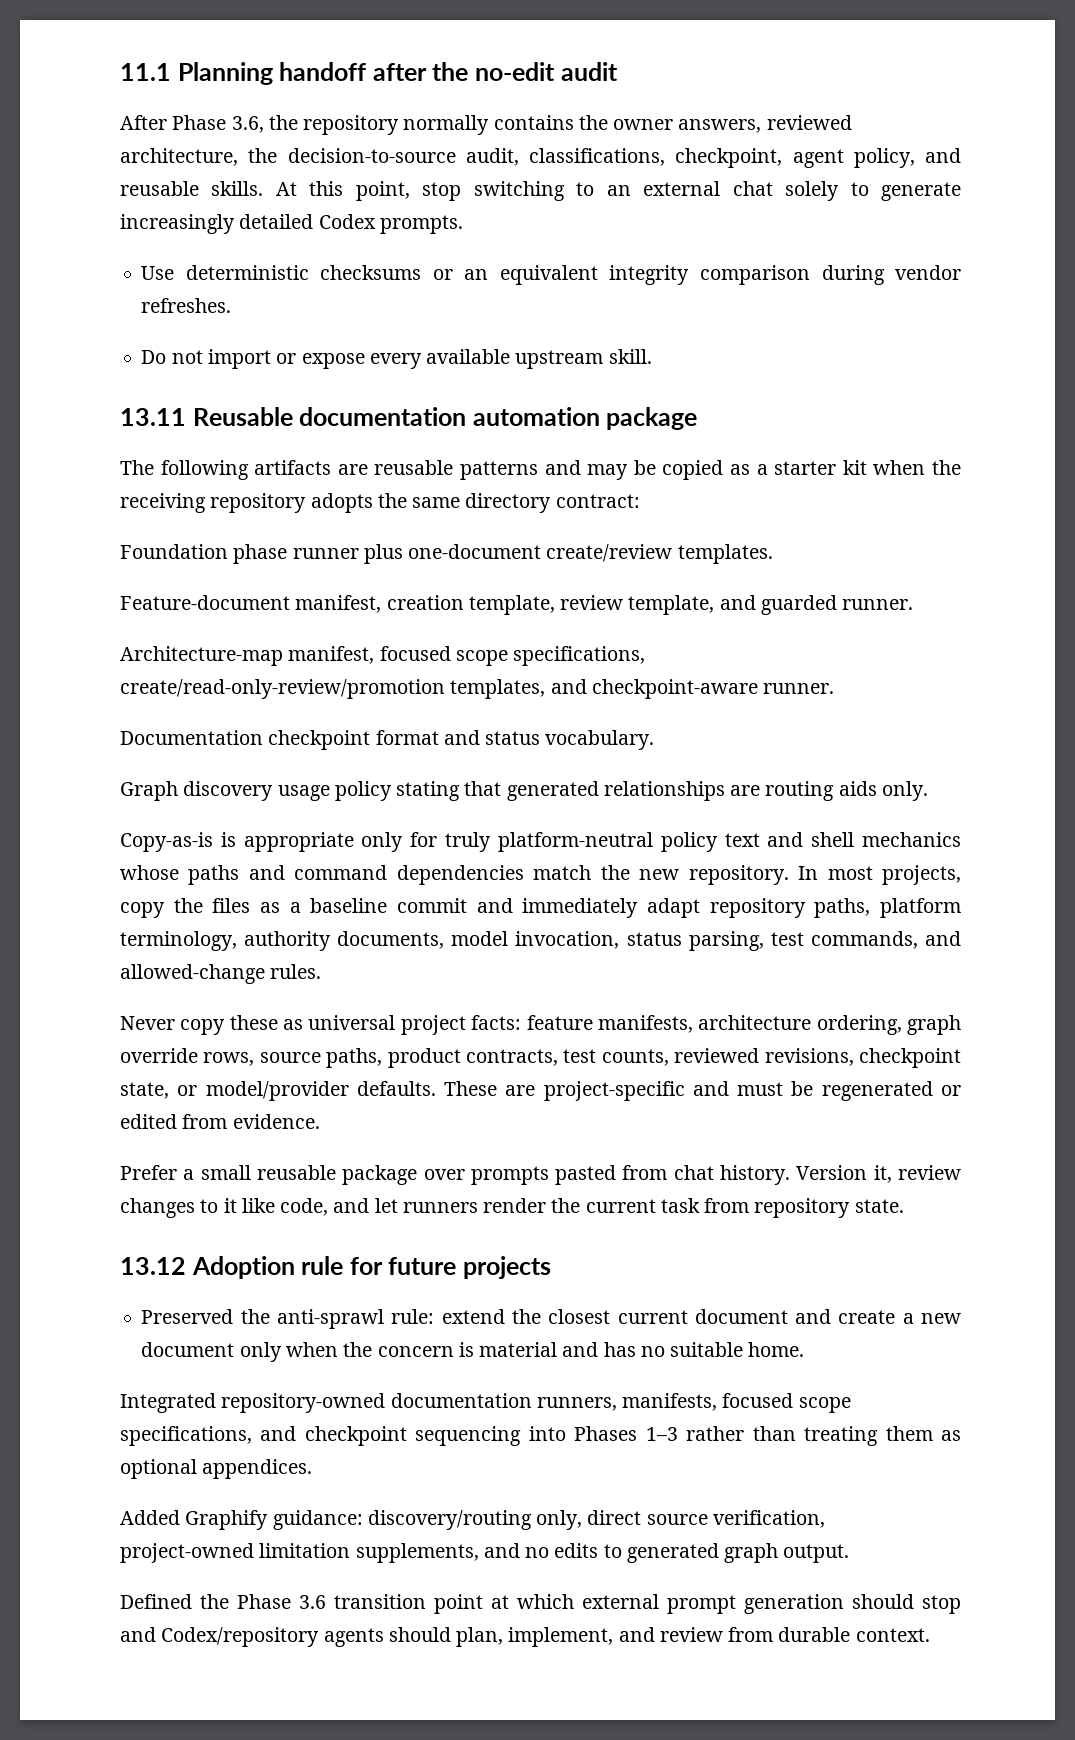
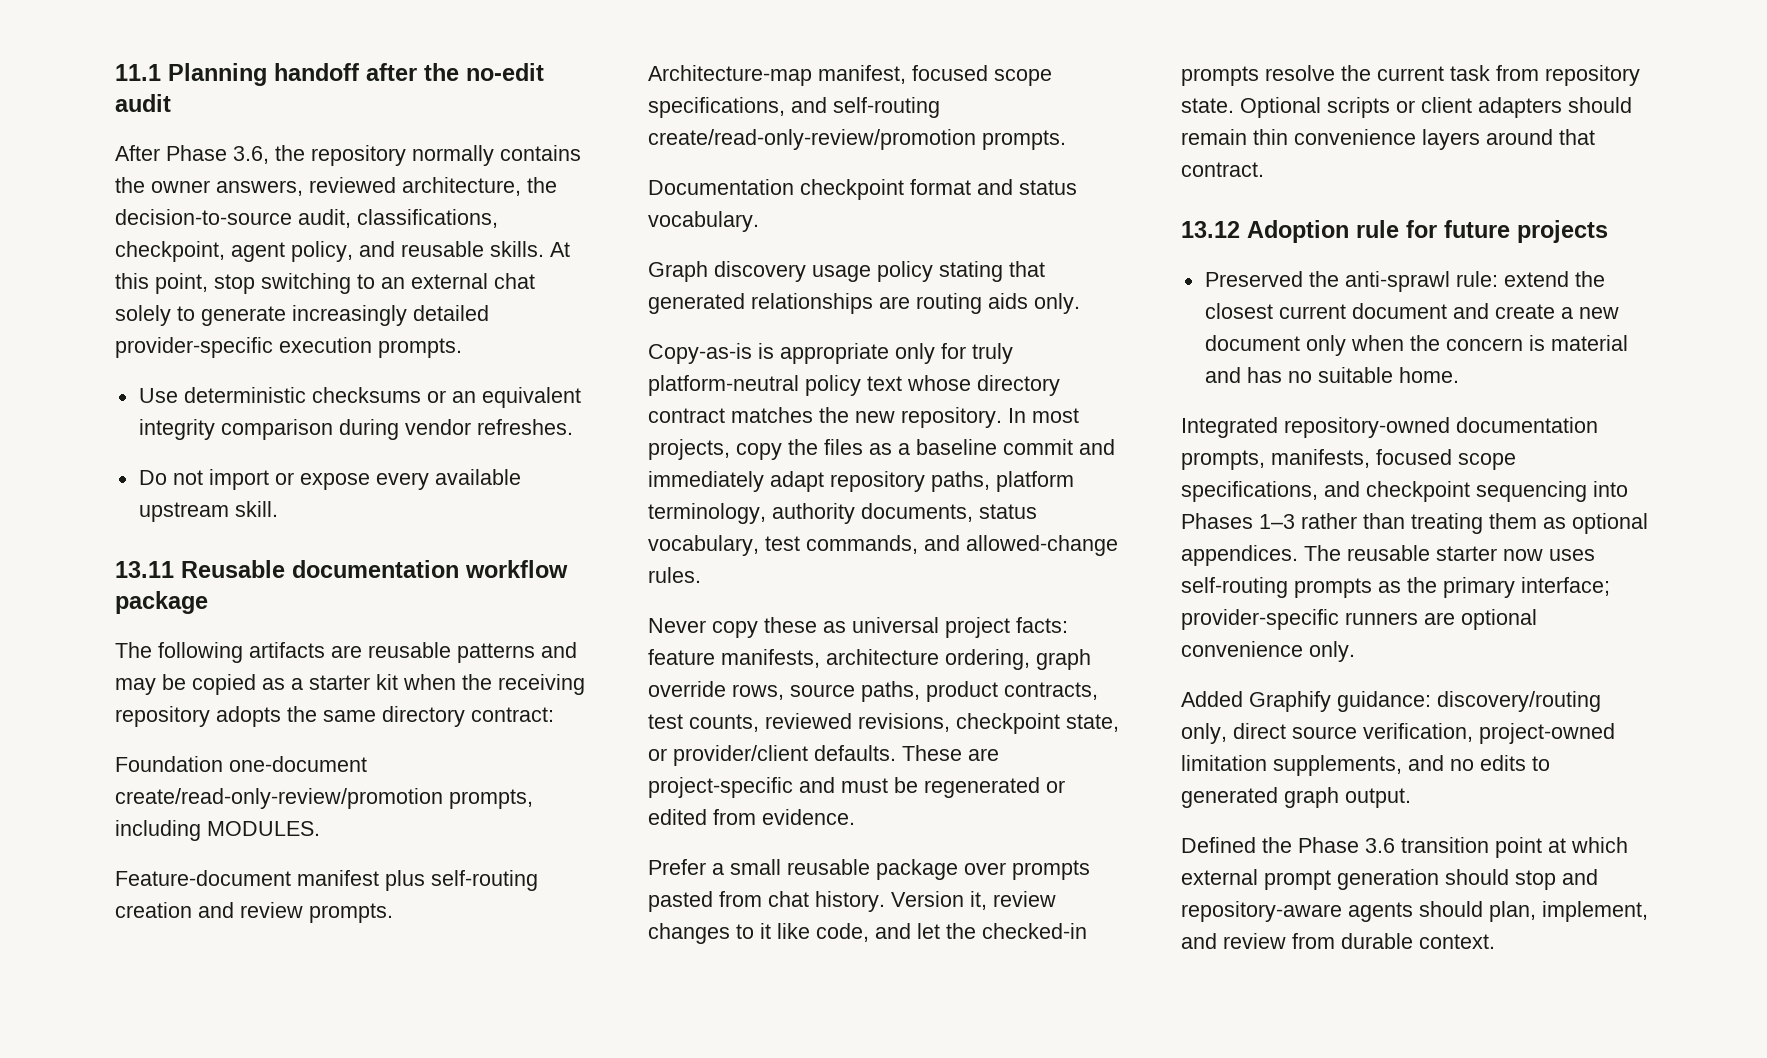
[318,214,376,229] Codex -> [115,337,372,358] provider-specific execution
[472,407,600,426] automation -> [465,560,568,578] workflow
[233,544,773,564] [120,595,914,615] phase runner plus one-document create/review templates. // Feature-document manifest, creation template, review template, and guarded runner. -> [229,756,367,772] [115,788,533,809] [115,820,320,841] [115,870,538,891] [115,902,393,923] one-document create/read-only-review/promotion prompts, including MODULES. // Feature-document manifest plus self-routing creation and review prompts.
[120,679,835,699] create/read-only-review/promotion templates, and checkpoint-aware runner. -> [791,97,940,118] [648,129,1066,150] and self-routing create/read-only-review/promotion prompts.
[767,832,962,847] [120,865,592,885] and shell mechanics whose paths and command dependencies match -> [907,375,1060,396] [648,407,813,423] whose directory contract matches
[451,931,764,951] model invocation, status parsing, -> [979,504,1037,519] [648,535,759,556] status vocabulary,
[205,1081,349,1101] model/provider -> [673,745,808,766] provider/client
[402,1198,547,1213] runners render -> [946,923,1087,939] [1181,65,1335,86] the checked-in prompts resolve
(904, 1206) none -> [1240,97,1632,118] [1181,129,1595,150] [1181,162,1264,177] Optional scripts or client adapters should remain thin convenience layers around that contract.
[536,1397,617,1411] runners, -> [1181,450,1265,470] prompts,
(313, 1469) none -> [1304,545,1595,561] [1181,577,1610,598] [1181,609,1537,630] [1181,641,1355,662] The reusable starter now uses self-routing prompts as the primary interface; provider-specific runners are optional convenience only.
[161,1627,320,1647] Codex/repository -> [1181,901,1342,922] repository-aware

